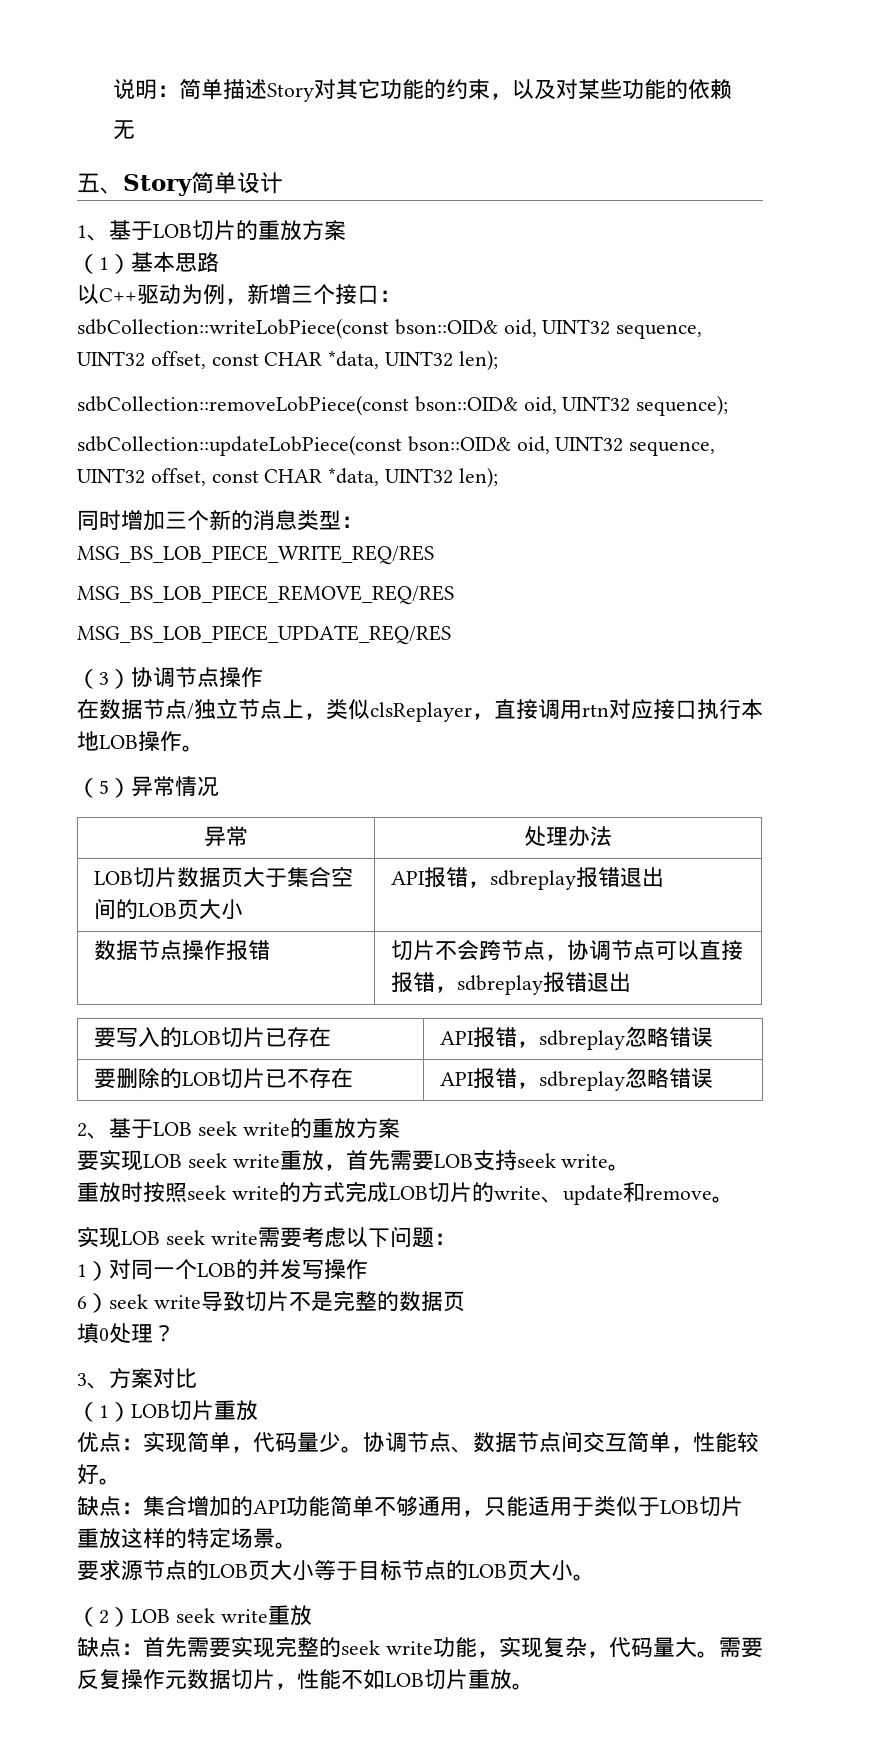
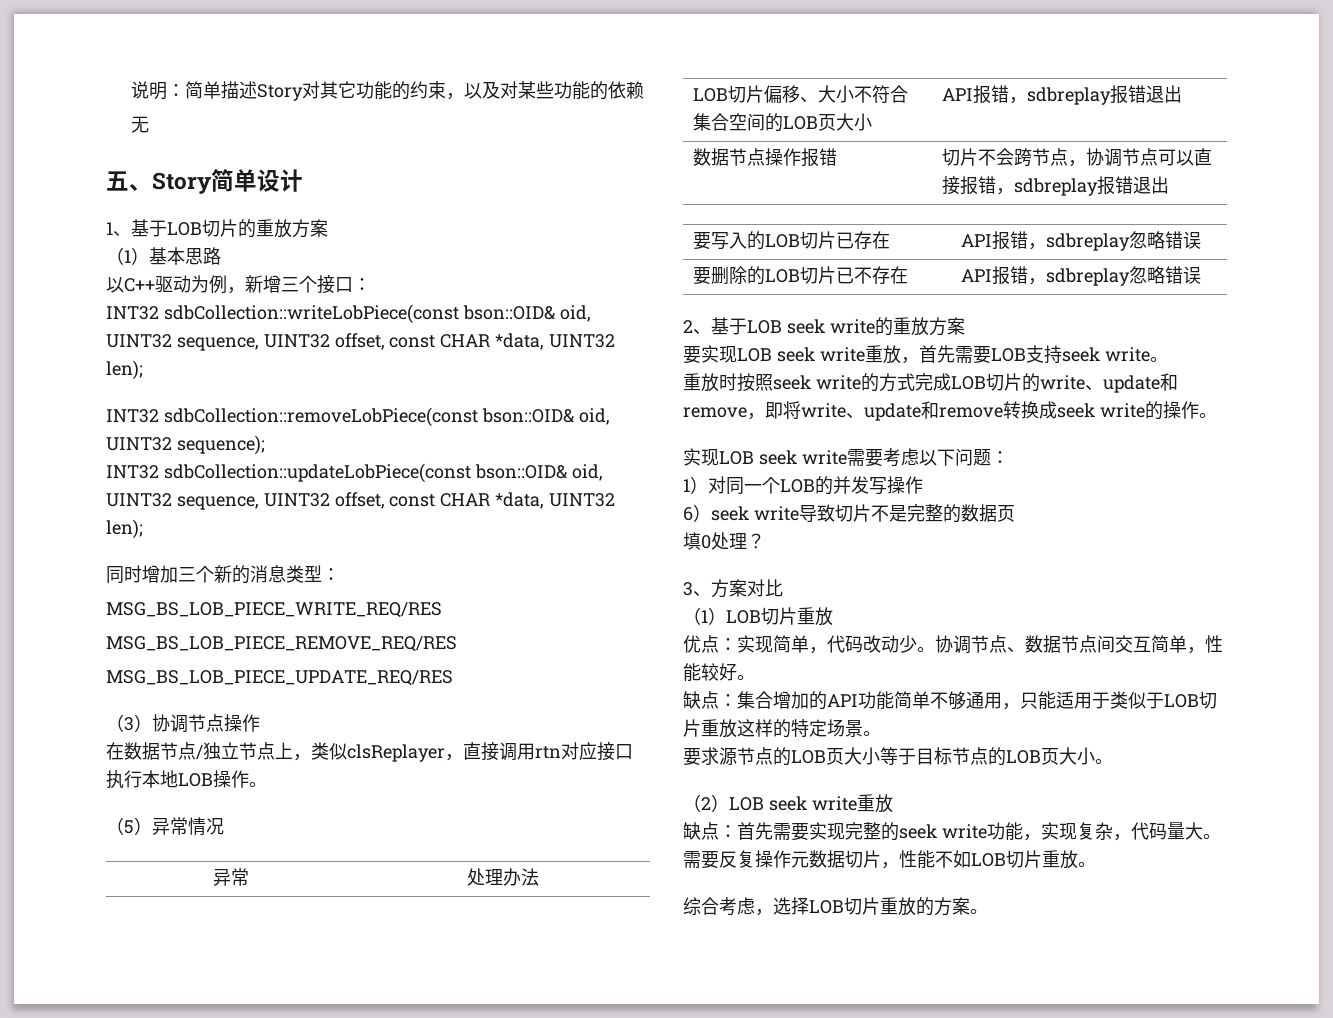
(401, 296) none -> [106,306,159,320] INT32
(498, 360) none -> [106,409,159,423] INT32
(729, 405) none -> [106,465,159,479] INT32
[176,867,287,888] 数据页大于 -> [764,85,909,104] 偏移、大小不符合
(712, 1195) none -> [747,401,1199,421] ，即将write、update和remove转换成seek write的操作
[297,1432,319,1452] 量 -> [863,635,899,653] 改动
(534, 1686) none -> [683,897,988,916] // 综合考虑，选择LOB切片重放的方案。

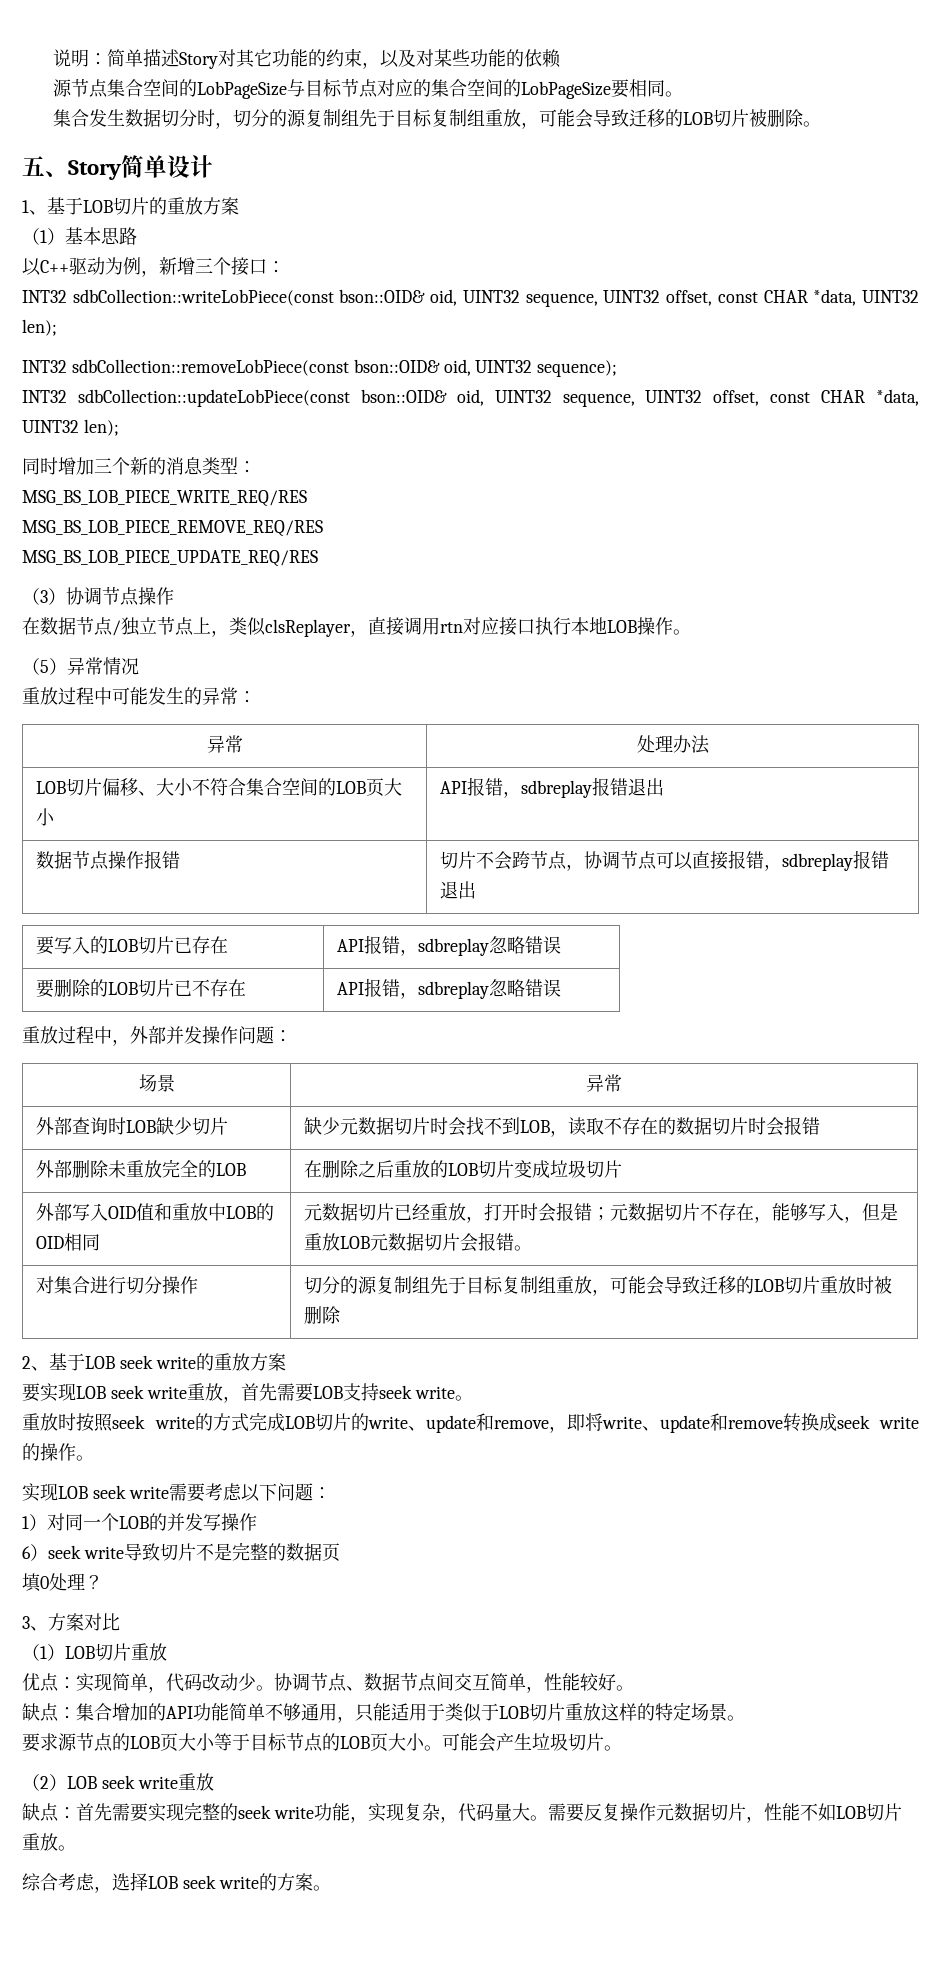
[131,116,150,133] 无 -> [53,79,684,99] [53,109,822,129] 源节点集合空间的LobPageSize与目标节点对应的集合空间的LobPageSize要相同。 // 集合发生数据切分时，切分的源复制组先于目标复制组重放，可能会导致迁移的LOB切片被删除。
(224, 826) none -> [22,687,256,705] // 重放过程中可能发生的异常：
(1202, 275) none -> [22,1026,292,1046] [138,1074,175,1092] [586,1074,622,1092] [35,1117,228,1135] [303,1116,820,1137] [35,1159,246,1178] [303,1160,622,1178] [35,1203,274,1221] [35,1233,100,1251] [303,1202,898,1223] [303,1232,532,1252] [35,1276,198,1294] [303,1276,892,1296] [303,1306,341,1324] // 重放过程中，外部并发操作问题： // 场景 | 异常 // 外部查询时LOB缺少切片 | 缺少元数据切片时会找不到LOB，读取不存在的数据切片时会报错 // 外部删除未重放完全的LOB | 在删除之后重放的LOB切片变成垃圾切片 // 外部写入OID值和重放中LOB的OID相同 | 元数据切片已经重放，打开时会报错；元数据切片不存在，能够写入，但是重放LOB元数据切片会报错。 // 对集合进行切分操作 | 切分的源复制组先于目标复制组重放，可能会导致迁移的LOB切片重放时被删除
(1113, 761) none -> [442,1733,622,1752] 可能会产生垃圾切片。
[844,897,916,916] 切片重放 -> [182,1875,259,1889] seek write

